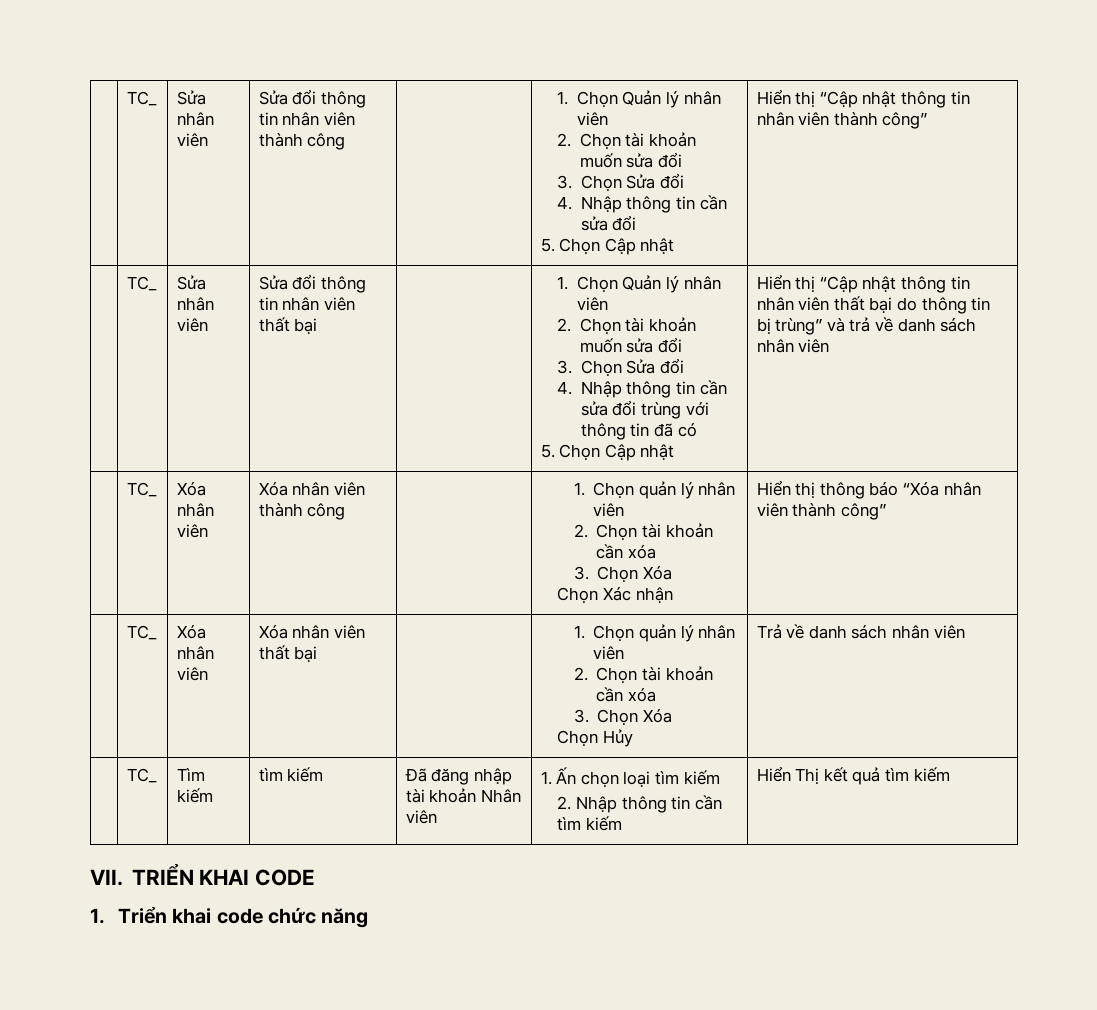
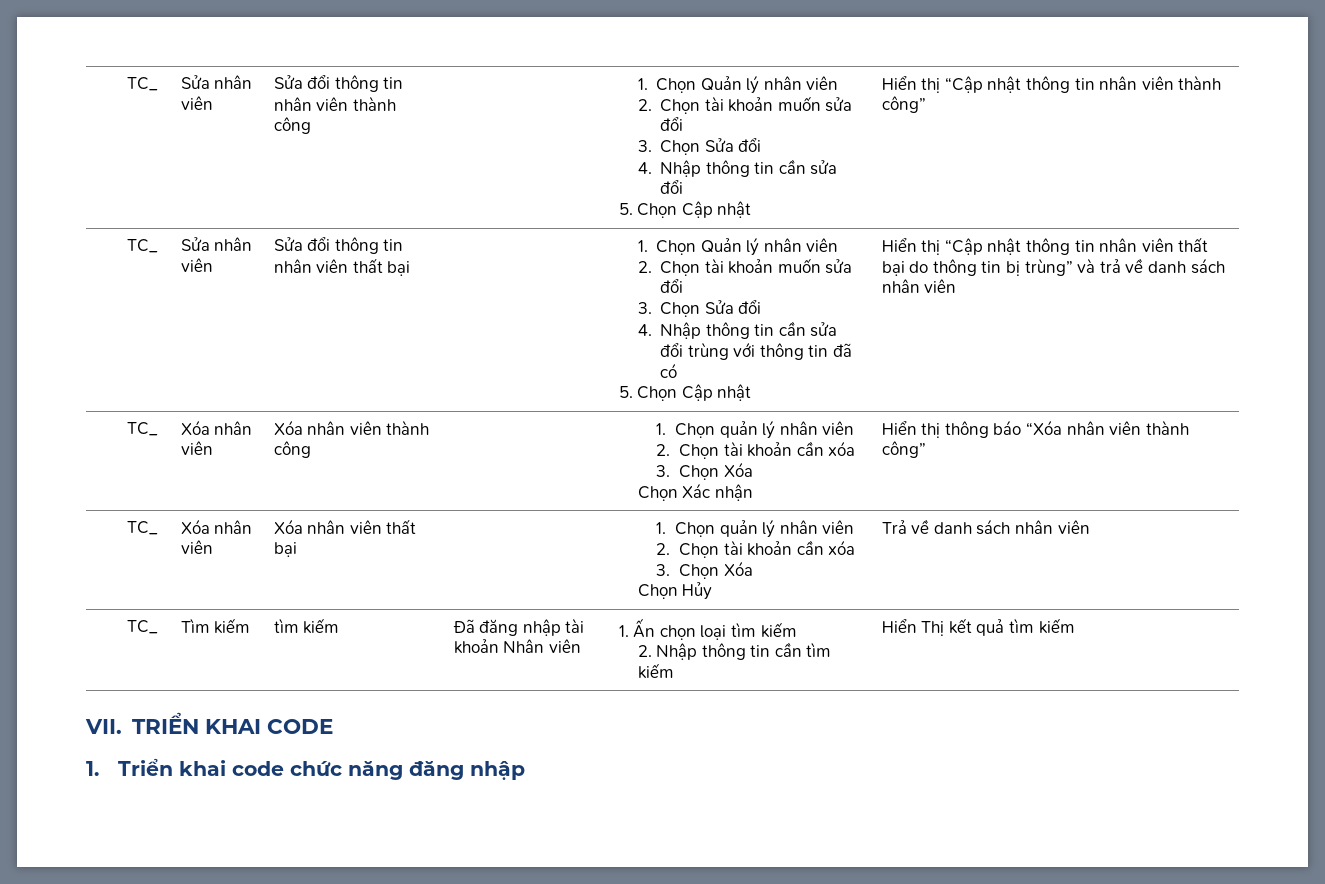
(369, 918) none -> [408,761,525,780] đăng nhập

